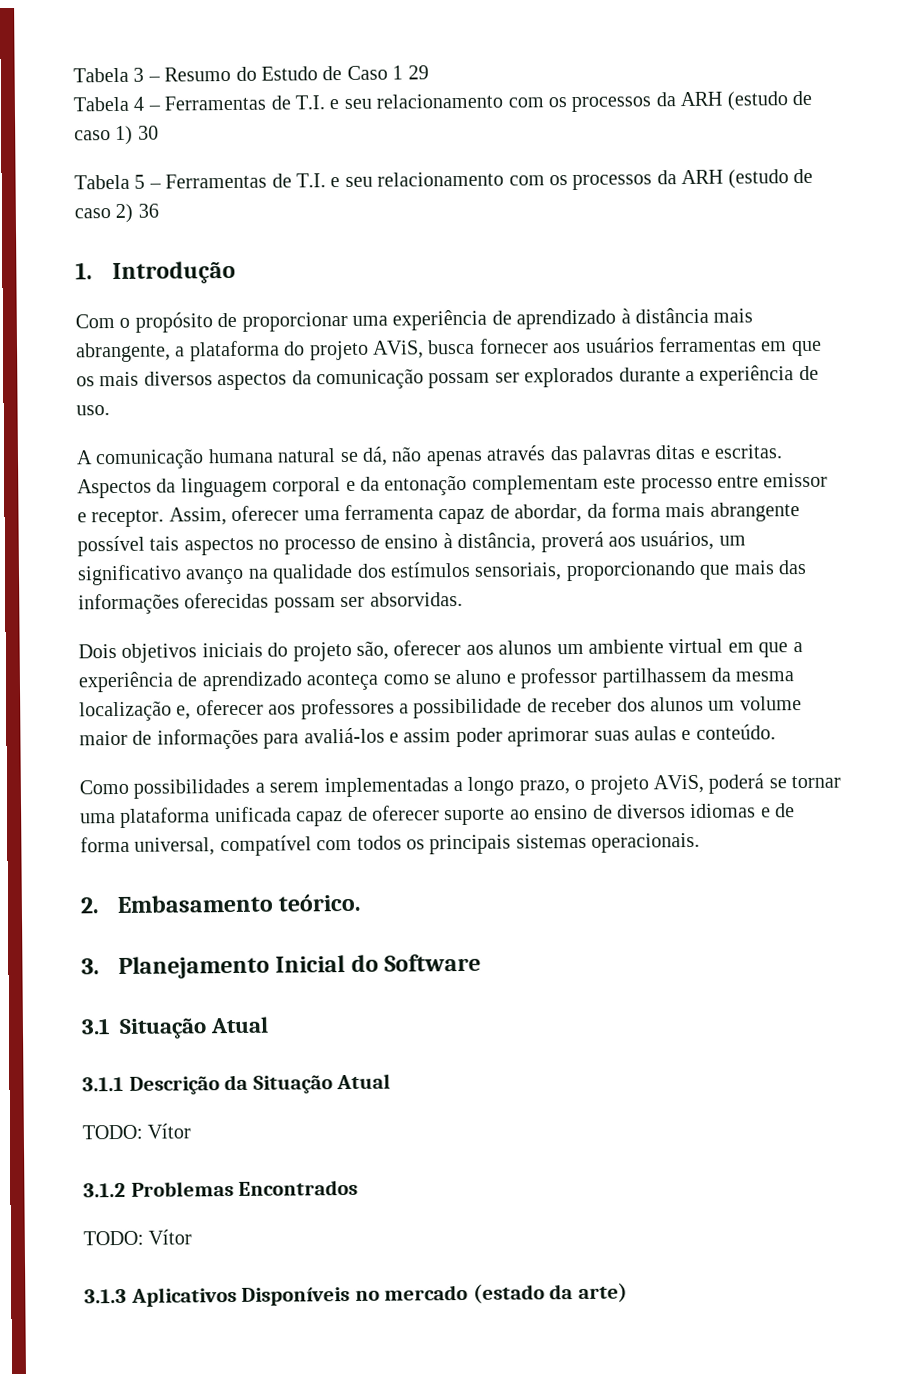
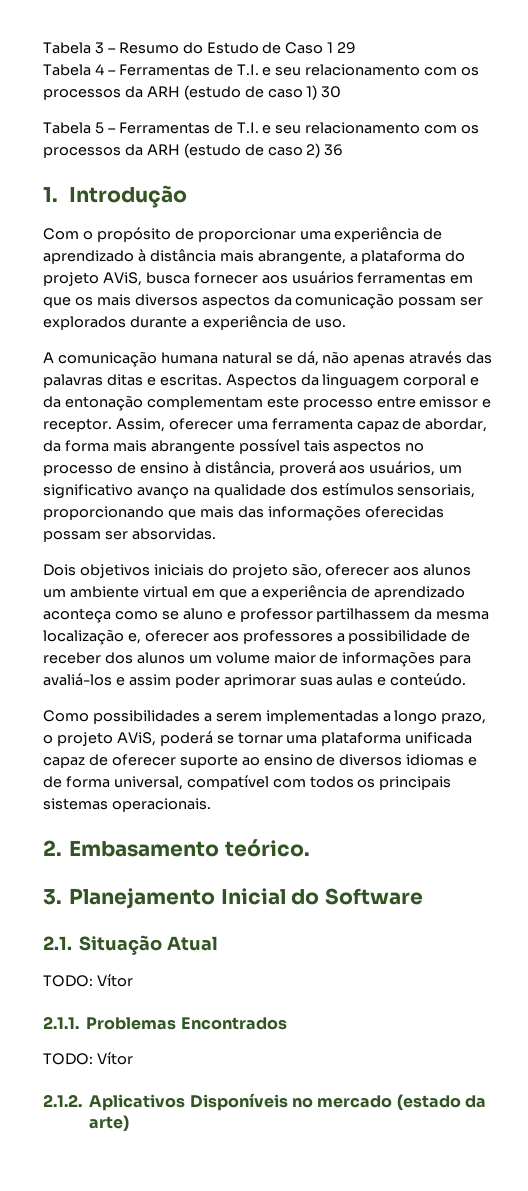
[81,1016,270,1039] [82,1073,392,1095] [82,1123,192,1140] [83,1182,126,1198] 3.1 Situação Atual // 3.1.1 Descrição da Situação Atual // TODO: Vítor // 3.1.2 -> [43,935,219,955] [43,974,133,987] [43,1016,79,1029] 2.1. Situação Atual // TODO: Vítor // 2.1.1.
[84,1288,127,1304] 3.1.3 -> [43,1094,82,1107] 2.1.2.

